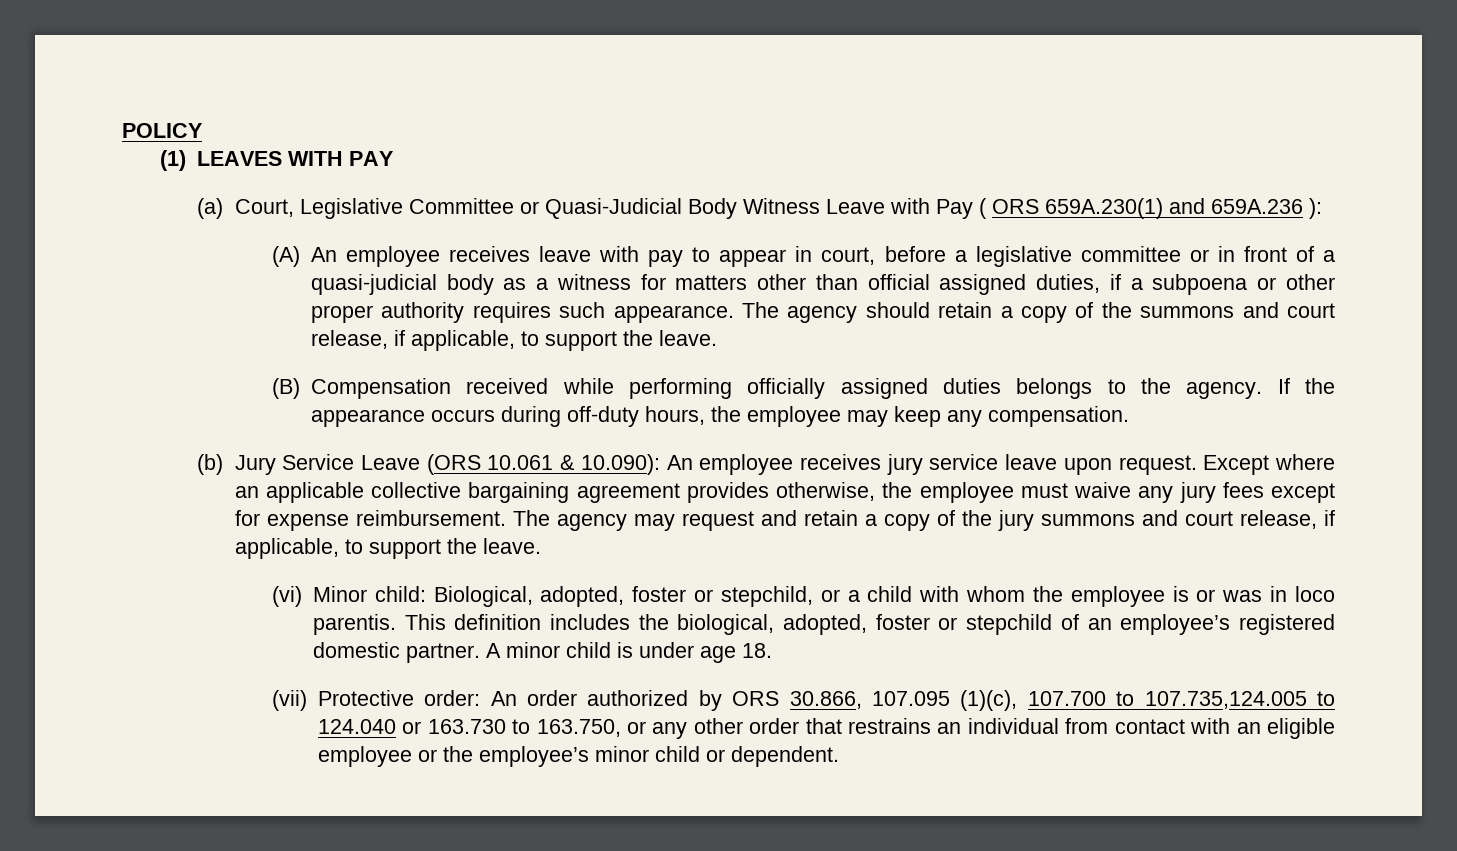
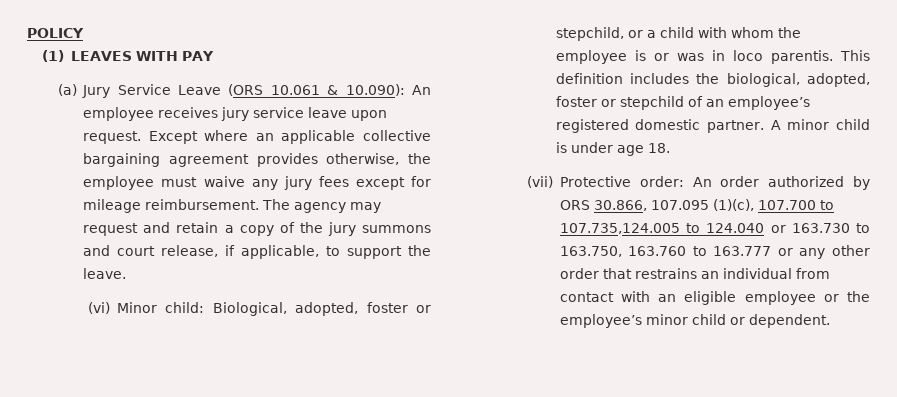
[234,198,1322,219] [272,246,1335,267] [310,274,1336,295] [310,302,1335,323] [310,330,717,351] [272,378,1335,399] [310,406,1129,427] [197,454,224,475] Court, Legislative Committee or Quasi-Judicial Body Witness Leave with Pay ( ORS 659A.230(1) and 659A.236 ): // (A) An employee receives leave with pay to appear in court, before a legislative committee or in front of a quasi-judicial body as a witness for matters other than official assigned duties, if a subpoena or other proper authority requires such appearance. The agency should retain a copy of the summons and court release, if applicable, to support the leave. // (B) Compensation received while performing officially assigned duties belongs to the agency. If the appearance occurs during off-duty hours, the employee may keep any compensation. // (b) -> (77, 90) none
[266,514,349,531] expense -> [83,199,142,213] mileage
(621, 728) none -> [628,246,772,256] 163.760 to 163.777

